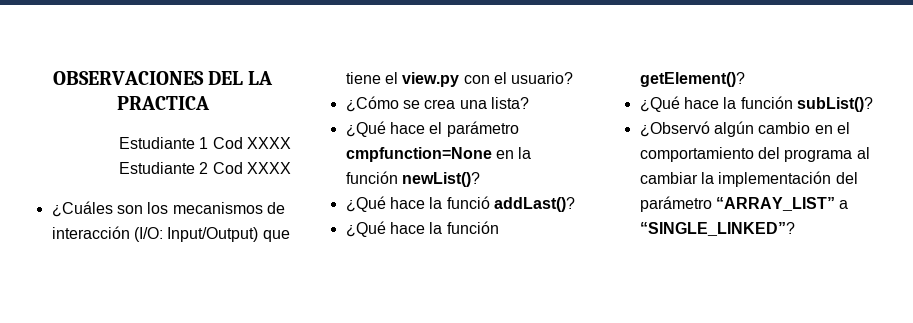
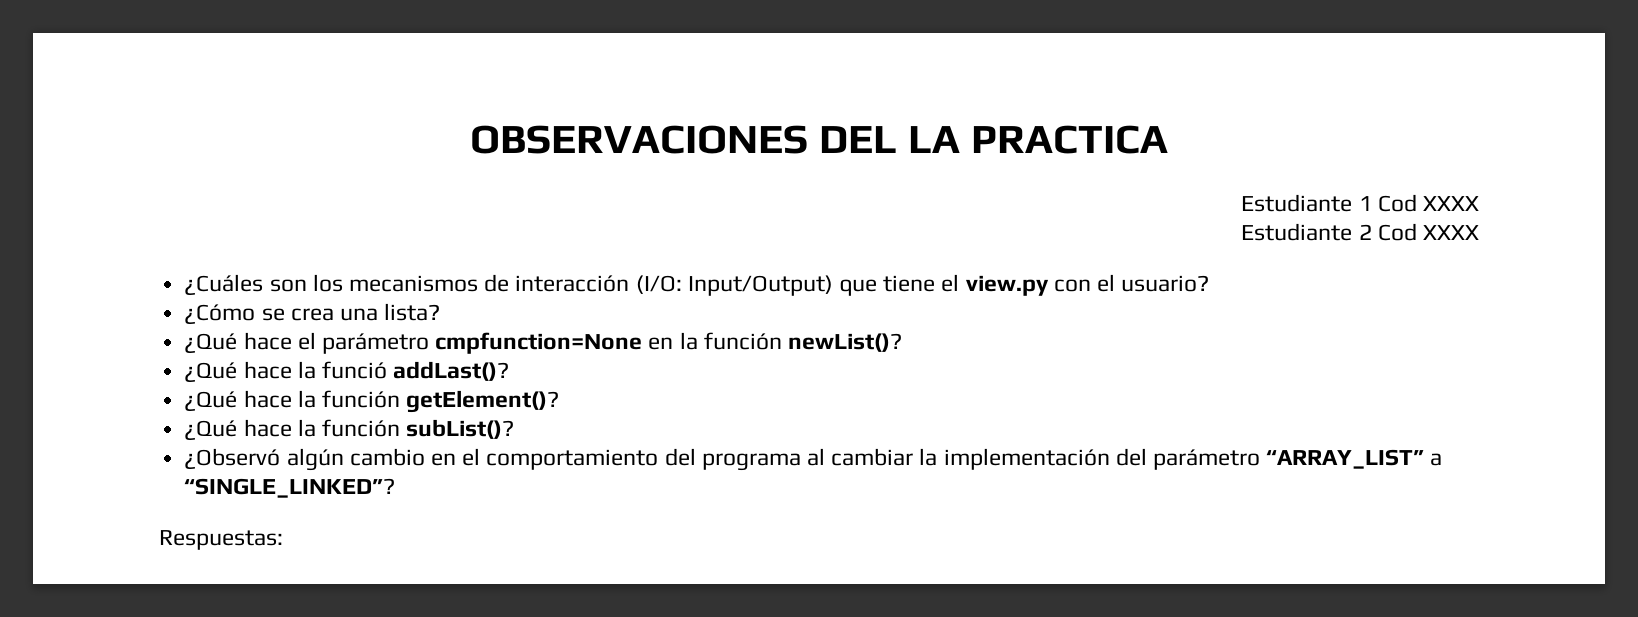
(795, 229) none -> [159,530,283,550] // Respuestas:

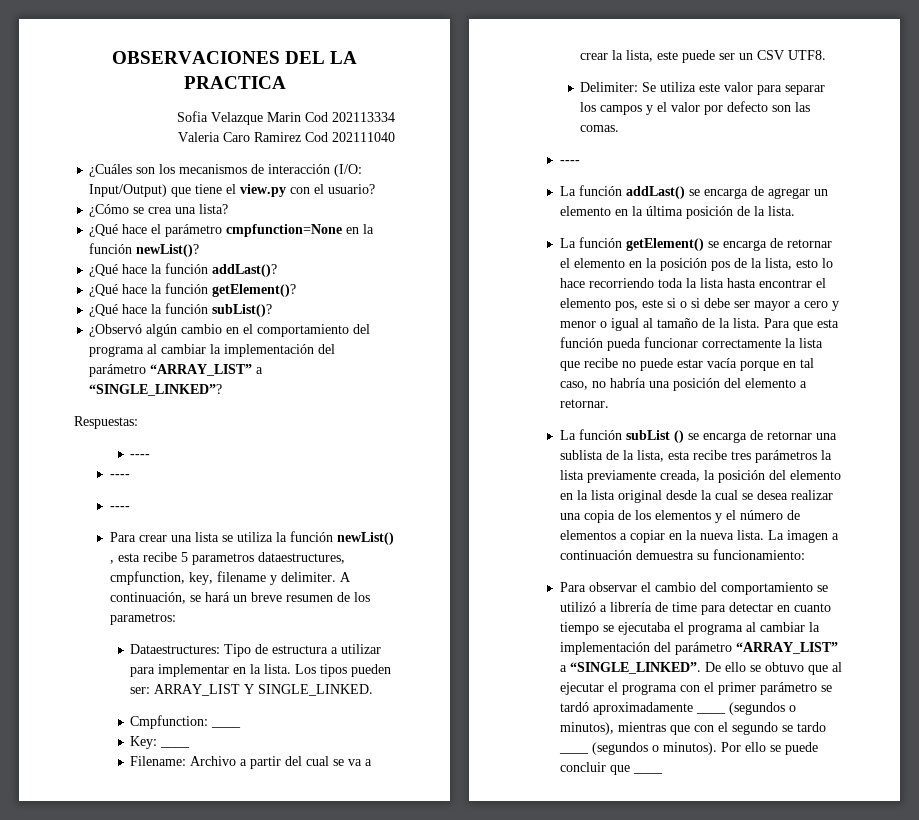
[1241,194,1479,212] [1241,223,1479,241] Estudiante 1 Cod XXXX // Estudiante 2 Cod XXXX -> [177,111,395,125] [178,132,395,142] Sofia Velazque Marin Cod 202113334 // Valeria Caro Ramirez Cod 202111040
[321,361,387,379] funció -> [165,263,209,274] función
(283, 540) none -> [130,454,151,458] [109,474,130,478] [109,506,130,510] [109,531,394,545] [109,552,345,565] [109,571,351,585] [109,592,370,604] [109,613,176,625] [130,644,382,657] [130,664,392,677] [130,684,374,696] [130,715,242,729] [130,736,191,749] [130,756,373,769] [580,50,827,63] [580,82,826,95] [580,101,811,115] [580,125,620,132] [559,160,580,164] [559,185,828,199] [559,206,795,219] [559,237,832,251] [559,258,833,271] [559,278,826,288] [559,298,839,311] [559,318,839,331] [559,337,823,351] [559,358,814,371] [559,378,807,391] [559,399,609,408] [559,429,837,443] [559,450,832,463] [559,470,841,483] [559,490,833,503] [559,510,800,523] [559,530,839,543] [559,549,805,560] [559,582,828,595] [559,602,831,615] [559,622,820,635] [559,642,838,655] [559,662,842,675] [559,682,832,695] [559,702,796,715] [559,722,826,735] [558,742,818,755] [559,762,663,775] // ---- // ---- // ---- // Para crear una lista se utiliza la función newList() , esta recibe 5 parametros dataestructures, cmpfunction, key, filename y delimiter. A continuación, se hará un breve resumen de los parametros: // Dataestructures: Tipo de estructura a utilizar para implementar en la lista. Los tipos pueden ser: ARRAY_LIST Y SINGLE_LINKED. // Cmpfunction: ____ // Key: ____ // Filename: Archivo a partir del cual se va a crear la lista, este puede ser un CSV UTF8. // Delimiter: Se utiliza este valor para separar los campos y el valor por defecto son las comas. // ---- // La función addLast() se encarga de agregar un elemento en la última posición de la lista. // La función getElement() se encarga de retornar el elemento en la posición pos de la lista, esto lo hace recorriendo toda la lista hasta encontrar el elemento pos, este si o si debe ser mayor a cero y menor o igual al tamaño de la lista. Para que esta función pueda funcionar correctamente la lista que recibe no puede estar vacía porque en tal caso, no habría una posición del elemento a retornar. // La función subList () se encarga de retornar una sublista de la lista, esta recibe tres parámetros la lista previamente creada, la posición del elemento en la lista original desde la cual se desea realizar una copia de los elementos y el número de elementos a copiar en la nueva lista. La imagen a continuación demuestra su funcionamiento: // Para observar el cambio del comportamiento se utilizó a librería de time para detectar en cuanto tiempo se ejecutaba el programa al cambiar la implementación del parámetro “ARRAY_LIST” a “SINGLE_LINKED”. De ello se obtuvo que al ejecutar el programa con el primer parámetro se tardó aproximadamente ____ (segundos o minutos), mientras que con el segundo se tardo ____ (segundos o minutos). Por ello se puede concluir que ____

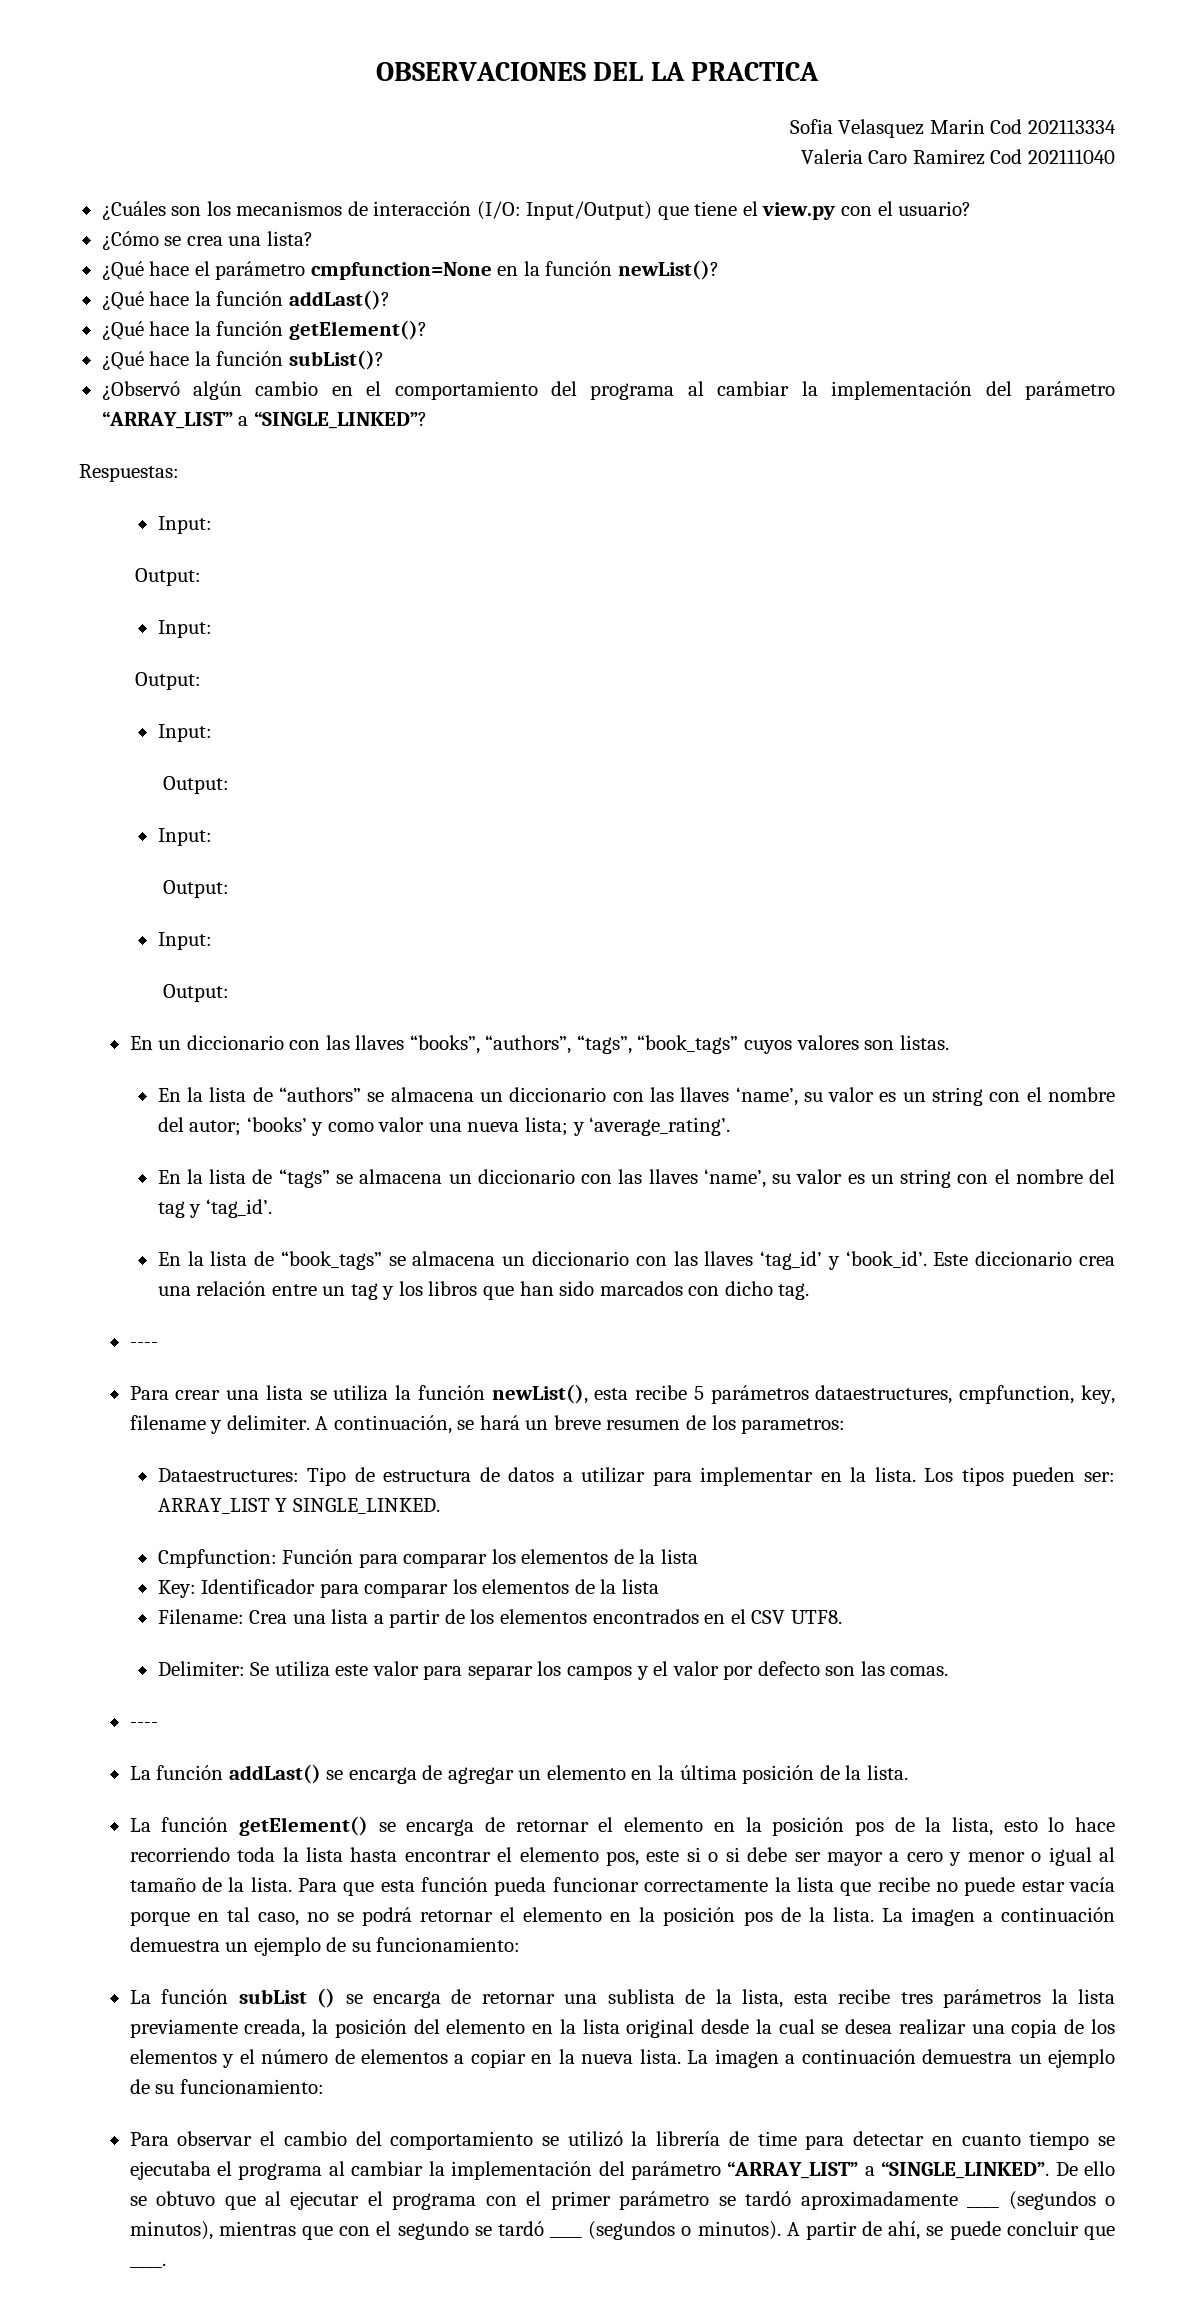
[211,112,263,125] Velazque -> [838,119,925,138] Velasquez
[130,454,151,458] [109,474,130,478] ---- // ---- -> [157,516,212,534] [135,568,202,586] [157,620,212,638] [135,672,202,690] [157,724,212,742] [163,776,230,794] [157,828,212,846] [163,880,230,898] [157,932,212,950] [163,984,230,1002] [129,1035,949,1054] [157,1087,1115,1106] [157,1117,731,1136] [157,1169,1115,1188] [157,1199,272,1218] [157,1251,1115,1270] [157,1281,810,1300] Input: // Output: // Input: // Output: // Input: // Output: // Input: // Output: // Input: // Output: // En un diccionario con las llaves “books”, “authors”, “tags”, “book_tags” cuyos valores son listas. // En la lista de “authors” se almacena un diccionario con las llaves ‘name’, su valor es un string con el nombre del autor; ‘books’ y como valor una nueva lista; y ‘average_rating’. // En la lista de “tags” se almacena un diccionario con las llaves ‘name’, su valor es un string con el nombre del tag y ‘tag_id’. // En la lista de “book_tags” se almacena un diccionario con las llaves ‘tag_id’ y ‘book_id’. Este diccionario crea una relación entre un tag y los libros que han sido marcados con dicho tag.
[336,532,394,545] [109,560,114,564] newList() , -> [491,1384,588,1404] newList(),
[191,553,254,565] parametros -> [710,1385,809,1404] parámetros
(329, 649) none -> [479,1467,555,1482] de datos
[211,726,242,728] [130,736,191,749] [130,756,373,769] [580,50,754,63] ____ // Key: ____ // Filename: Archivo a partir del cual se va a crear la lista, este puede ser un -> [282,1549,699,1568] [157,1579,660,1598] [157,1609,746,1628] Función para comparar los elementos de la lista // Key: Identificador para comparar los elementos de la lista // Filename: Crea una lista a partir de los elementos encontrados en el
[609,378,807,391] [559,399,609,408] habría una posición del elemento a retornar. -> [336,1907,1115,1926] [129,1937,521,1956] se podrá retornar el elemento en la posición pos de la lista. La imagen a continuación demuestra un ejemplo de su funcionamiento:
(694, 555) none -> [1018,2049,1115,2068] [129,2079,150,2094] un ejemplo de
[599,605,607,612] a -> [631,2131,648,2146] la
[796,722,826,732] tardo -> [497,2221,544,2236] tardó
[720,742,766,752] Por ello -> [786,2221,921,2240] A partir de ahí,
[632,772,663,774] ____ -> [129,2263,166,2268] ____.

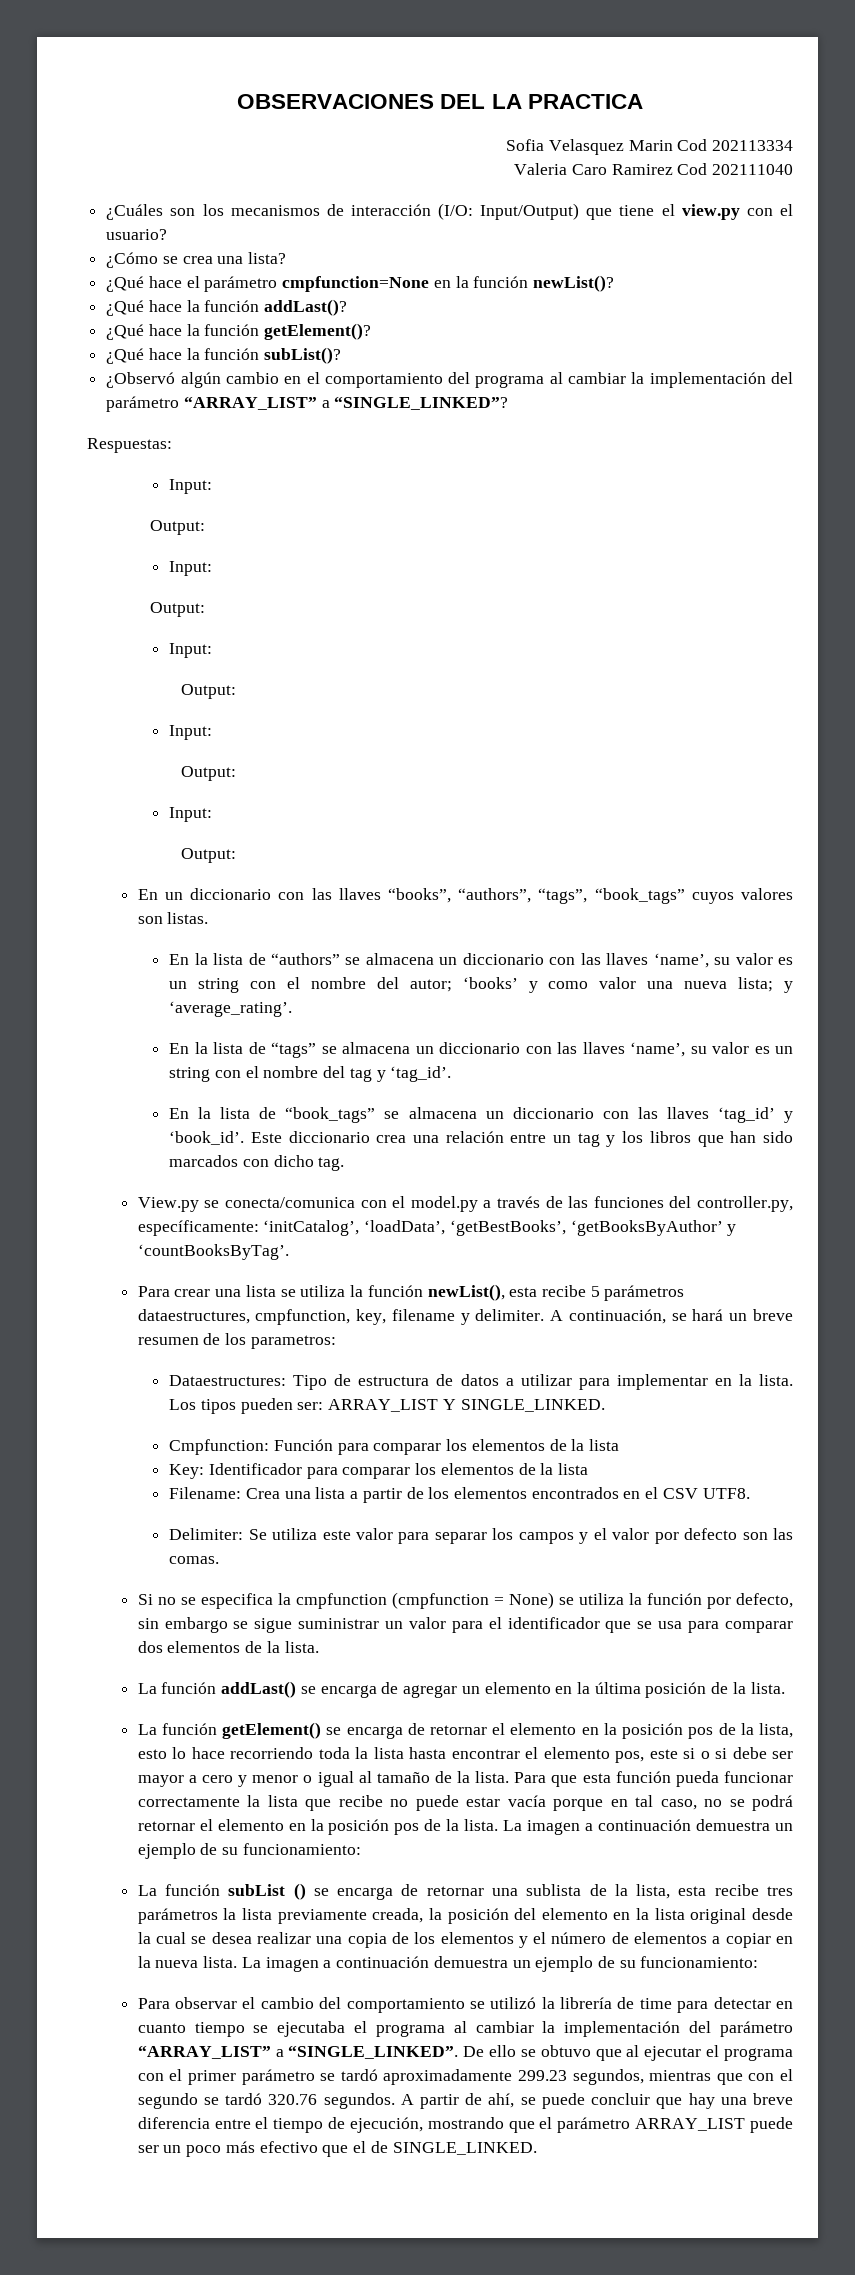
[129,1342,158,1348] ---- -> [137,1196,794,1212] [137,1220,737,1236] [137,1244,289,1260] View.py se conecta/comunica con el model.py a través de las funciones del controller.py, específicamente: ‘initCatalog’, ‘loadData’, ‘getBestBooks’, ‘getBooksByAuthor’ y ‘countBooksByTag’.
[129,1722,158,1728] ---- -> [137,1592,793,1609] [137,1617,793,1633] [137,1641,319,1653] Si no se especifica la cmpfunction (cmpfunction = None) se utiliza la función por defecto, sin embargo se sigue suministrar un valor para el identificador que se usa para comparar dos elementos de la lista.
[967,2191,1115,2210] [129,2221,213,2240] ____ (segundos o minutos), -> [517,2069,644,2085] 299.23 segundos,
[550,2221,781,2240] ____ (segundos o minutos). -> [268,2093,395,2109] 320.76 segundos.
[129,2263,166,2268] ____. -> [688,2093,793,2109] [137,2117,794,2133] [137,2141,537,2157] hay una breve diferencia entre el tiempo de ejecución, mostrando que el parámetro ARRAY_LIST puede ser un poco más efectivo que el de SINGLE_LINKED.

